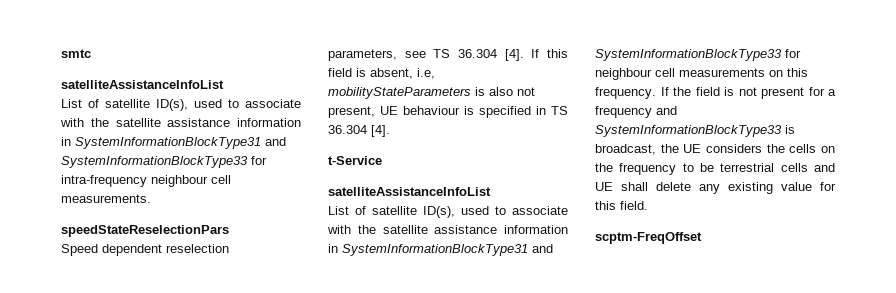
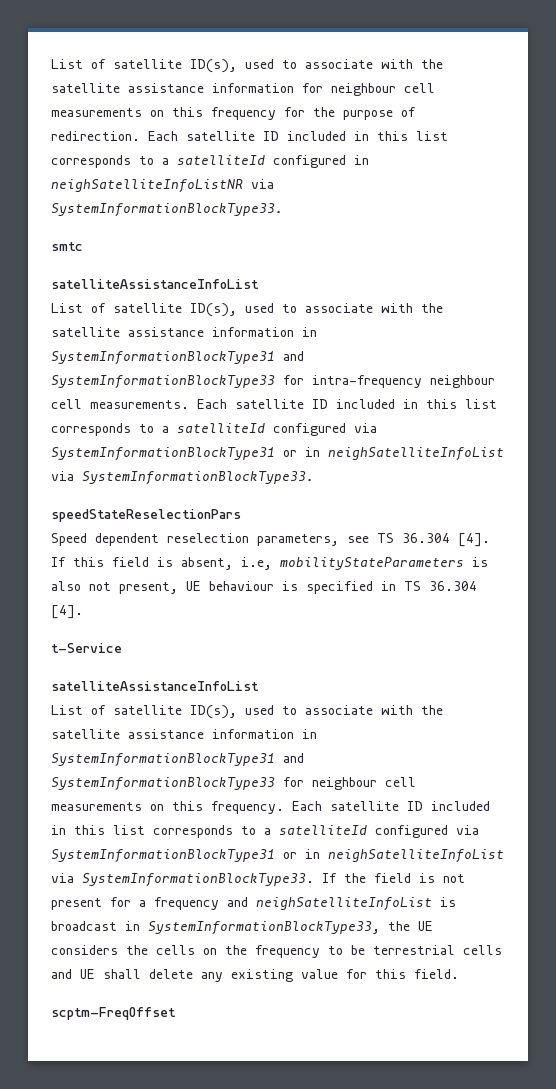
(61, 53) none -> [51,59,443,73] [51,83,435,96] [51,107,416,120] [51,131,448,141] [51,155,369,168] [51,179,274,193] [51,203,283,217] List of satellite ID(s), used to associate with the satellite assistance information for neighbour cell measurements on this frequency for the purpose of redirection. Each satellite ID included in this list corresponds to a satelliteId configured in neighSatelliteInfoListNR via SystemInformationBlockType33. //
(151, 198) none -> [197,399,497,409] [51,423,377,436] [51,447,504,461] [51,471,314,485] Each satellite ID included in this list corresponds to a satelliteId configured via SystemInformationBlockType31 or in neighSatelliteInfoList via SystemInformationBlockType33.
(656, 93) none -> [292,801,490,811] [51,825,479,838] [51,849,504,863] [51,873,314,887] Each satellite ID included in this list corresponds to a satelliteId configured via SystemInformationBlockType31 or in neighSatelliteInfoList via SystemInformationBlockType33.
[595,125,795,137] [595,144,656,155] SystemInformationBlockType33 is broadcast, -> [256,897,456,911] [51,921,380,935] neighSatelliteInfoList is broadcast in SystemInformationBlockType33,

